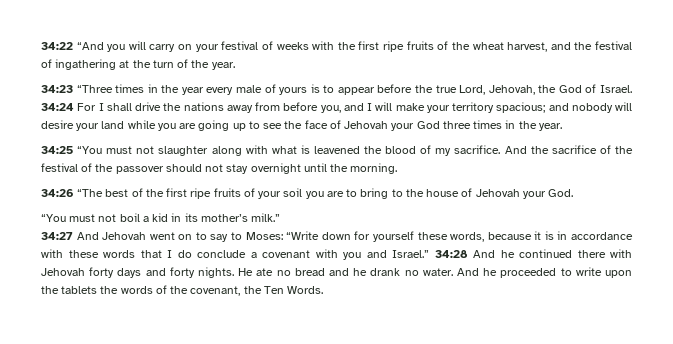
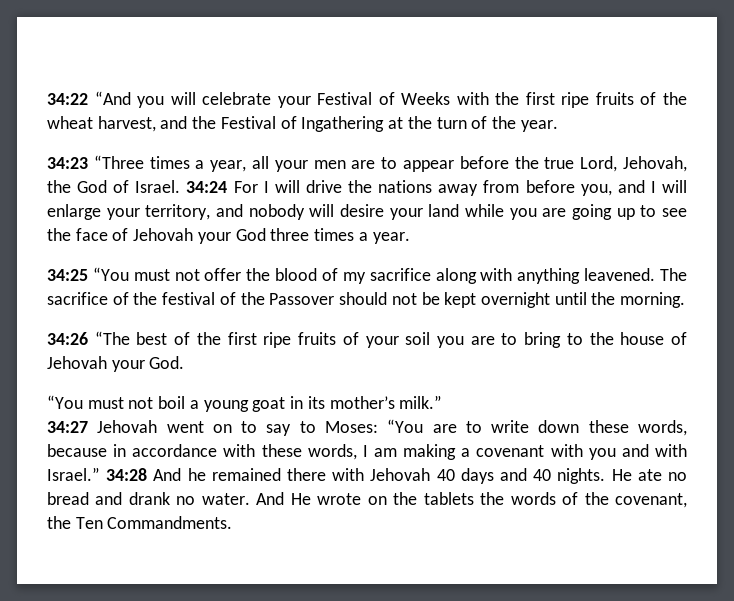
[149,41,309,52] carry on your festival of weeks -> [202,92,451,108] celebrate your Festival of Weeks
[594,41,632,50] [41,59,117,70] festival of ingathering -> [220,116,385,132] Festival of Ingathering
[147,84,320,95] in the year every male of yours is -> [195,156,376,172] a year, all your men are
[106,103,132,111] shall -> [274,180,300,193] will
[395,102,546,113] make your territory spacious; -> [47,204,211,220] enlarge your territory,
[505,120,537,129] in the -> [358,232,368,241] a
[158,145,549,156] slaughter along with what is leavened the blood of my sacrifice. And the -> [204,268,687,284] offer the blood of my sacrifice along with anything leavened. The
[115,166,164,174] passover -> [269,293,335,305] Passover
[226,164,249,174] stay -> [421,292,477,308] be kept
[152,213,169,222] kid -> [203,397,286,412] young goat
[76,232,99,240] And -> (88, 427) none
[286,231,414,242] “Write down for yourself -> [387,419,580,433] “You are to write down
[534,231,554,240] it is -> (107, 450) none
[103,250,246,258] words that I do conclude -> [307,444,457,460] words, I am making
(387, 254) none -> [655,444,687,457] with
[519,249,572,258] continued -> [211,468,281,481] remained
[89,267,115,278] forty -> [436,469,455,481] 40
[169,267,195,278] forty -> [533,469,552,481] 40
[353,268,368,276] he -> (123, 498) none
[483,267,632,278] he proceeded to write upon -> [290,493,387,505] He wrote on
[287,286,324,294] Words. -> [107,516,233,529] Commandments.

